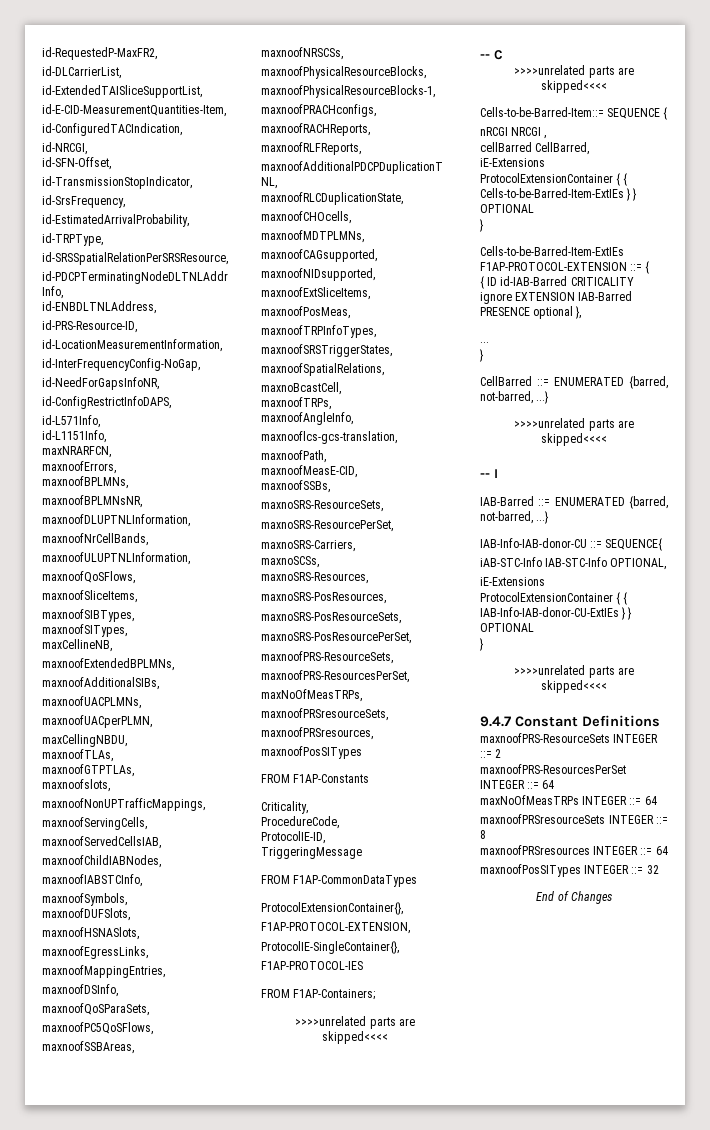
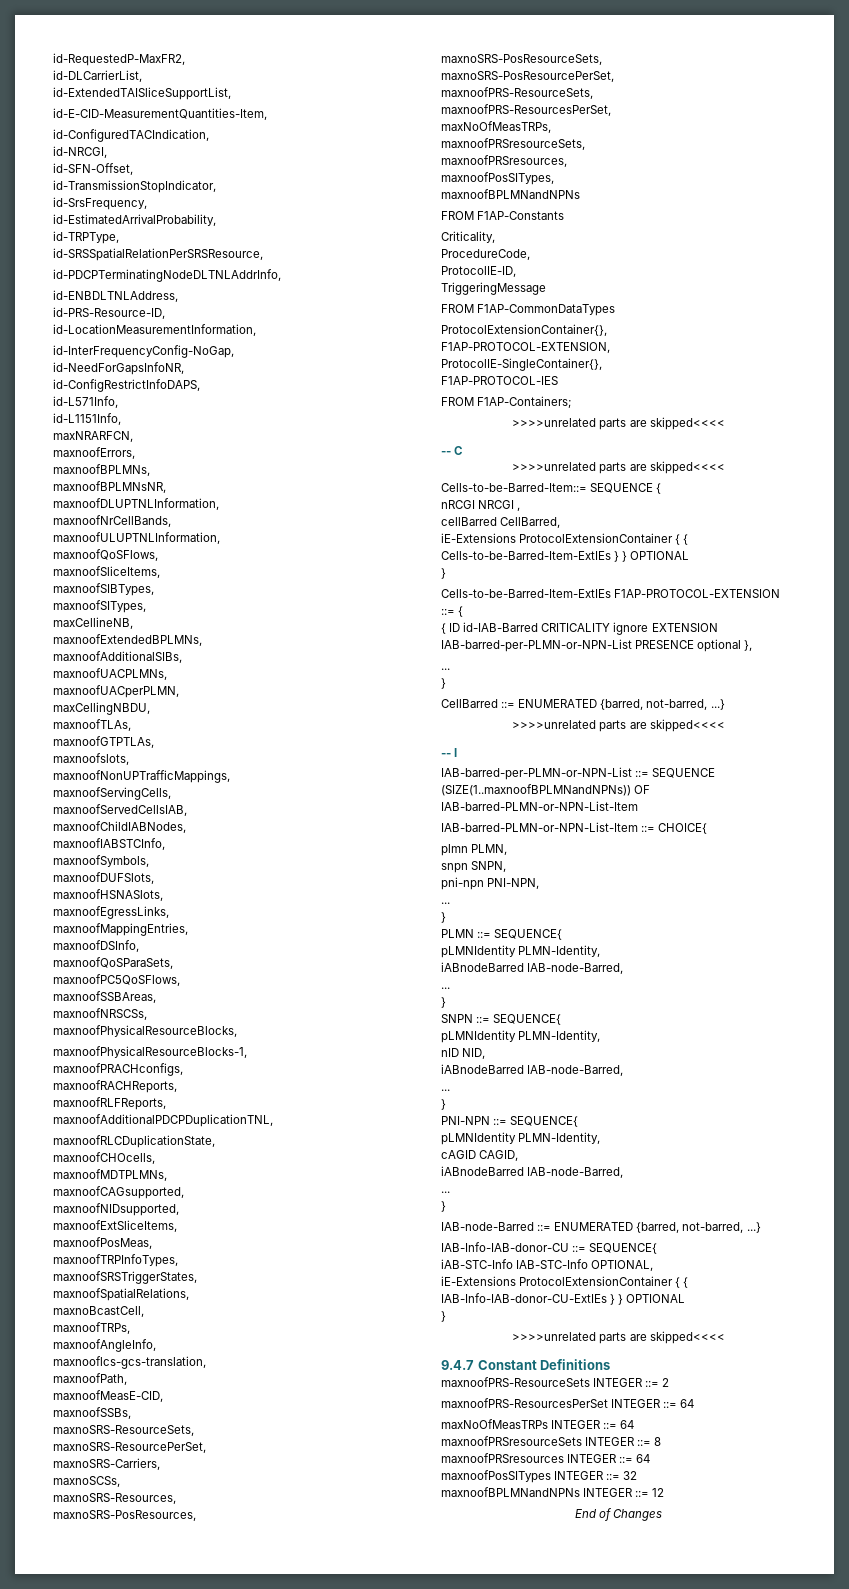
[261,746,362,759] maxnoofPosSITypes -> [441,172,554,185] [441,189,580,199] maxnoofPosSITypes, // maxnoofBPLMNandNPNs
[578,291,633,301] IAB-Barred -> [441,639,632,652] IAB-barred-per-PLMN-or-NPN-List
[480,496,534,506] IAB-Barred -> [441,767,716,780] [441,784,651,796] [441,801,638,811] [441,822,708,834] [441,844,508,856] [441,861,507,873] [441,877,540,890] [441,902,450,904] [441,912,446,923] [441,929,563,940] [441,945,601,958] [441,962,624,974] [441,987,450,989] [441,997,446,1008] [441,1014,562,1025] [441,1030,601,1043] [441,1048,486,1059] [441,1064,624,1076] [441,1089,450,1091] [441,1099,446,1110] [441,1116,579,1127] [441,1132,601,1145] [441,1150,519,1161] [441,1166,624,1178] [441,1191,450,1193] [441,1201,446,1212] [441,1222,534,1231] IAB-barred-per-PLMN-or-NPN-List ::= SEQUENCE (SIZE(1..maxnoofBPLMNandNPNs)) OF IAB-barred-PLMN-or-NPN-List-Item // IAB-barred-PLMN-or-NPN-List-Item ::= CHOICE{ // plmn PLMN, // snpn SNPN, // pni-npn PNI-NPN, // ... // } // PLMN ::= SEQUENCE{ // pLMNIdentity PLMN-Identity, // iABnodeBarred IAB-node-Barred, // ... // } // SNPN ::= SEQUENCE{ // pLMNIdentity PLMN-Identity, // nID NID, // iABnodeBarred IAB-node-Barred, // ... // } // PNI-NPN ::= SEQUENCE{ // pLMNIdentity PLMN-Identity, // cAGID CAGID, // iABnodeBarred IAB-node-Barred, // ... // } // IAB-node-Barred
(659, 869) none -> [441,1487,665,1497] // maxnoofBPLMNandNPNs INTEGER ::= 12

